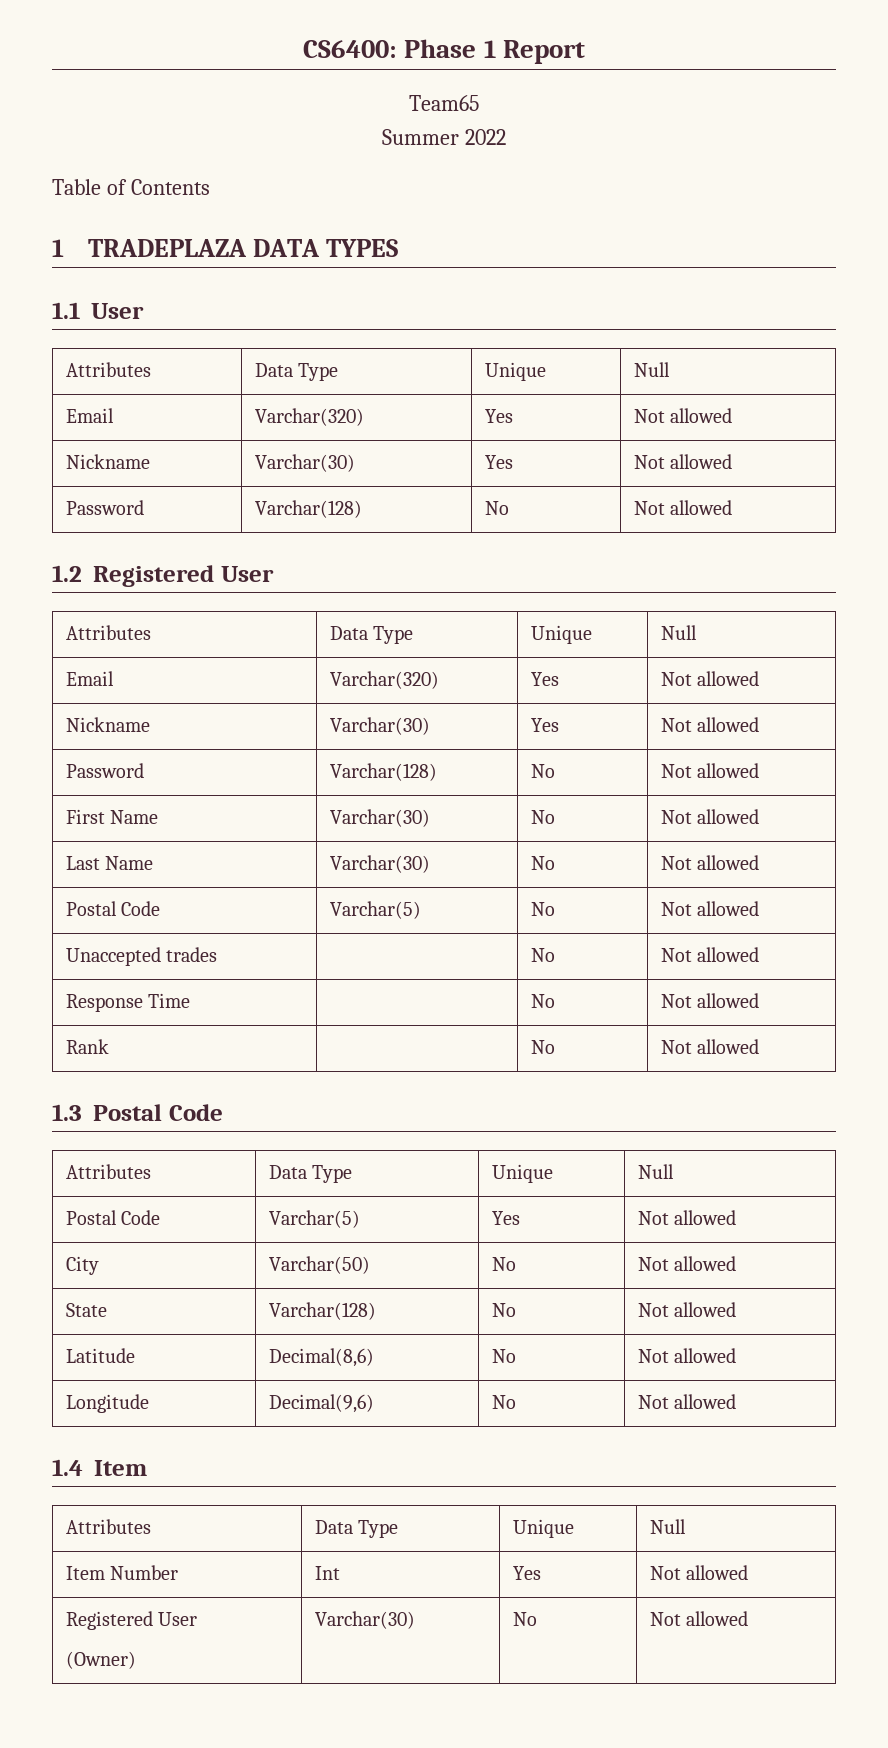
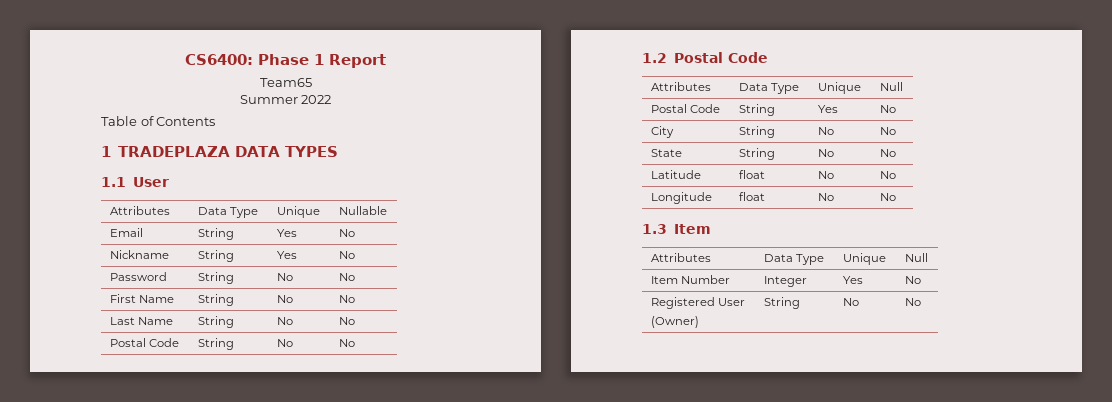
[633,362,670,377] [65,408,114,423] [254,408,364,426] [484,409,513,423] [633,408,732,423] [65,454,150,469] [254,454,355,472] [484,455,513,469] [633,454,732,469] [65,500,144,515] [254,500,362,518] [484,501,509,515] [633,500,732,515] [52,565,274,587] [65,625,151,640] [329,626,413,644] [530,625,592,644] [660,625,697,640] [65,671,114,686] [329,671,439,689] [530,672,559,686] [660,671,759,686] [65,717,150,732] [329,717,430,735] [530,718,559,732] [660,717,759,732] [65,763,144,778] [329,763,437,781] [530,764,555,778] [660,763,759,778] Null // Email | Varchar(320) | Yes | Not allowed // Nickname | Varchar(30) | Yes | Not allowed // Password | Varchar(128) | No | Not allowed // 1.2 Registered User // Attributes | Data Type | Unique | Null // Email | Varchar(320) | Yes | Not allowed // Nickname | Varchar(30) | Yes | Not allowed // Password | Varchar(128) | No | Not allowed -> [338,206,387,215] [109,228,143,237] [197,228,234,240] [276,229,297,237] [338,229,355,237] [109,250,169,259] [197,250,234,262] [276,251,297,259] [338,251,355,259] [109,272,167,281] [197,272,234,284] [276,273,293,281] [338,273,355,281] Nullable // Email | String | Yes | No // Nickname | String | Yes | No // Password | String | No | No
[329,809,430,827] [530,810,555,824] [660,809,759,824] Varchar(30) | No | Not allowed -> [197,294,234,306] [276,295,293,303] [338,295,355,303] String | No | No
[329,855,430,873] [530,856,555,870] [660,855,759,870] [65,901,160,916] [329,901,421,919] [530,902,555,916] [660,901,759,916] [65,947,217,966] [530,948,555,962] [660,947,759,962] [65,993,190,1012] [530,994,555,1008] [660,993,759,1008] [65,1039,109,1054] [530,1040,555,1054] [660,1039,759,1054] [52,1104,82,1121] Varchar(30) | No | Not allowed // Postal Code | Varchar(5) | No | Not allowed // Unaccepted trades | | No | Not allowed // Response Time | | No | Not allowed // Rank | | No | Not allowed // 1.3 -> [197,316,234,328] [276,317,293,325] [338,317,355,325] [109,338,179,347] [197,338,234,350] [276,339,293,347] [338,339,355,347] [642,53,667,63] String | No | No // Postal Code | String | No | No // 1.2
[268,1210,360,1228] [491,1211,520,1225] [637,1210,736,1225] Varchar(5) | Yes | Not allowed -> [738,104,775,116] [817,105,838,113] [879,105,896,113] String | Yes | No
[268,1256,370,1274] [491,1257,516,1271] [637,1256,736,1271] Varchar(50) | No | Not allowed -> [738,126,775,138] [817,127,834,135] [879,127,896,135] String | No | No
[268,1302,376,1320] [491,1303,516,1317] [637,1302,736,1317] Varchar(128) | No | Not allowed -> [738,148,775,160] [817,149,834,157] [879,149,896,157] String | No | No
[268,1348,374,1367] [491,1349,516,1363] [637,1348,736,1363] Decimal(8,6) | No | Not allowed -> [738,170,765,179] [817,171,834,179] [879,171,896,179] float | No | No
[268,1394,374,1413] [491,1395,516,1409] [637,1394,736,1409] [52,1459,83,1476] Decimal(9,6) | No | Not allowed // 1.4 -> [738,192,765,201] [817,193,834,201] [879,193,896,201] [642,224,667,234] float | No | No // 1.3
[314,1566,340,1580] [512,1566,541,1580] [649,1565,748,1580] Int | Yes | Not allowed -> [763,276,807,287] [842,276,863,284] [904,276,921,284] Integer | Yes | No
[314,1611,415,1629] [512,1612,537,1626] [649,1611,748,1626] Varchar(30) | No | Not allowed -> [763,297,800,309] [842,298,859,306] [904,298,921,306] String | No | No

